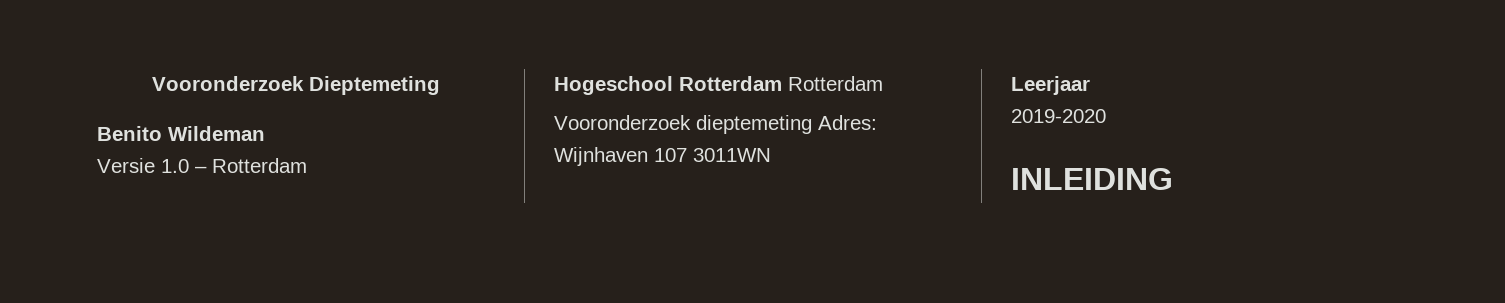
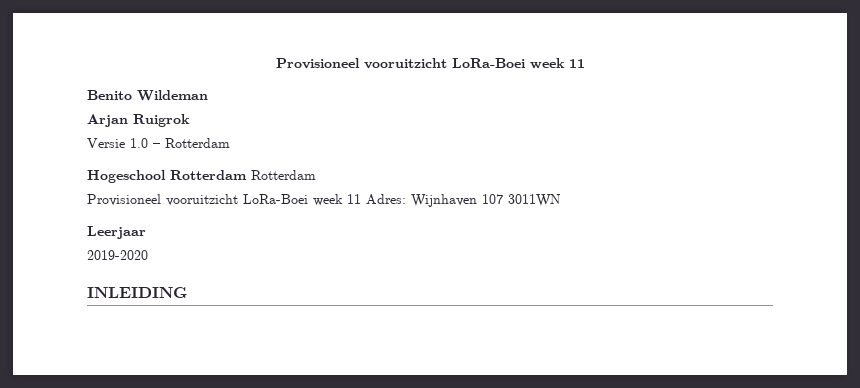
[151,76,440,95] Vooronderzoek Dieptemeting -> [275,58,585,69] Provisioneel vooruitzicht LoRa-Boei week 11
(265, 133) none -> [87,114,190,127] // Arjan Ruigrok
[554,115,812,134] Vooronderzoek dieptemeting -> [87,194,361,206] Provisioneel vooruitzicht LoRa-Boei week 11

